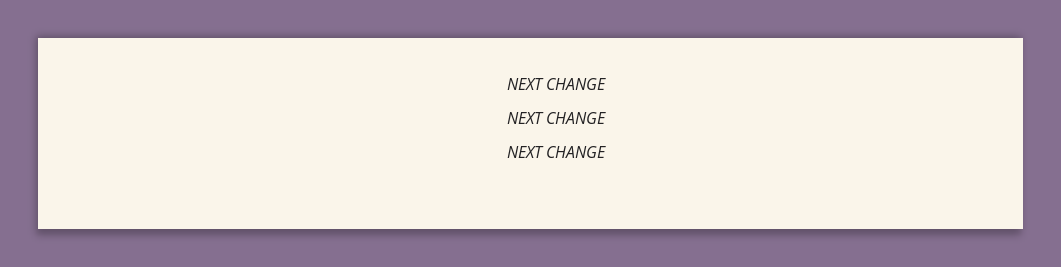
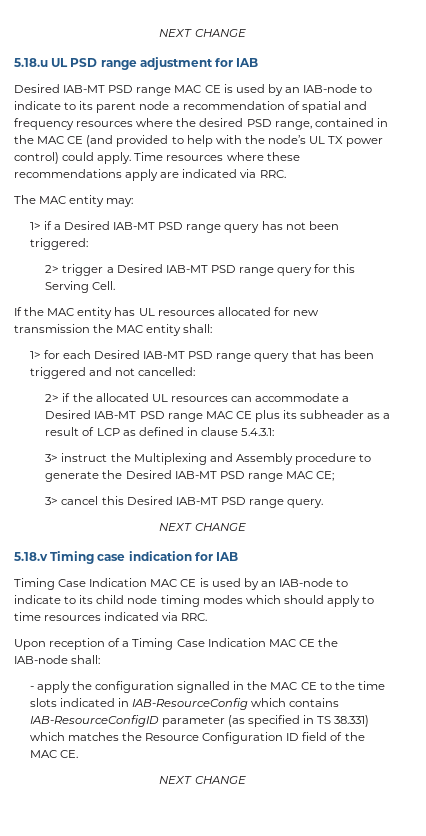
[506,78,607,90] [506,112,607,124] NEXT CHANGE // NEXT CHANGE -> [159,29,246,37] [14,57,259,70] [14,84,373,96] [14,101,367,113] [14,118,388,130] [14,135,384,147] [14,152,300,164] [14,169,286,181] [14,195,134,207] [29,221,339,233] [29,238,88,250] [45,264,356,276] [45,281,116,293] [14,307,319,319] [14,324,213,336] [29,350,374,362] [29,367,195,379] [45,393,350,402] [45,410,391,422] [45,427,275,436] [45,453,372,465] [45,470,335,482] [45,496,324,508] [159,523,246,531] [14,551,239,564] [14,578,349,590] [14,595,375,607] [14,612,208,621] [14,638,338,650] [14,655,101,664] [29,681,385,693] [29,698,340,710] [29,715,370,727] [29,732,365,744] [29,750,78,758] NEXT CHANGE // 5.18.u UL PSD range adjustment for IAB // Desired IAB-MT PSD range MAC CE is used by an IAB-node to indicate to its parent node a recommendation of spatial and frequency resources where the desired PSD range, contained in the MAC CE (and provided to help with the node’s UL TX power control) could apply. Time resources where these recommendations apply are indicated via RRC. // The MAC entity may: // 1> if a Desired IAB-MT PSD range query has not been triggered: // 2> trigger a Desired IAB-MT PSD range query for this Serving Cell. // If the MAC entity has UL resources allocated for new transmission the MAC entity shall: // 1> for each Desired IAB-MT PSD range query that has been triggered and not cancelled: // 2> if the allocated UL resources can accommodate a Desired IAB-MT PSD range MAC CE plus its subheader as a result of LCP as defined in clause 5.4.3.1: // 3> instruct the Multiplexing and Assembly procedure to generate the Desired IAB-MT PSD range MAC CE; // 3> cancel this Desired IAB-MT PSD range query. // NEXT CHANGE // 5.18.v Timing case indication for IAB // Timing Case Indication MAC CE is used by an IAB-node to indicate to its child node timing modes which should apply to time resources indicated via RRC. // Upon reception of a Timing Case Indication MAC CE the IAB-node shall: // - apply the configuration signalled in the MAC CE to the time slots indicated in IAB-ResourceConfig which contains IAB-ResourceConfigID parameter (as specified in TS 38.331) which matches the Resource Configuration ID field of the MAC CE.

